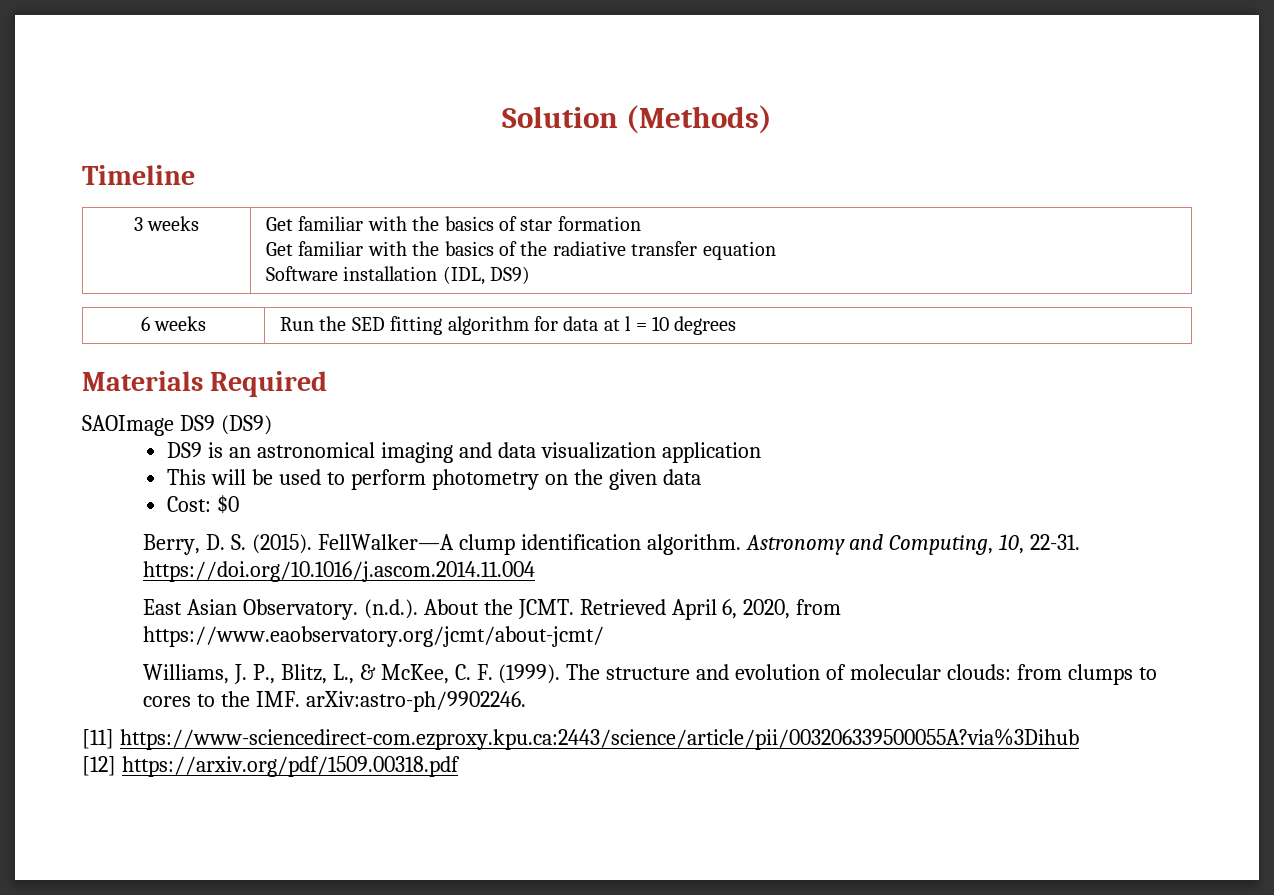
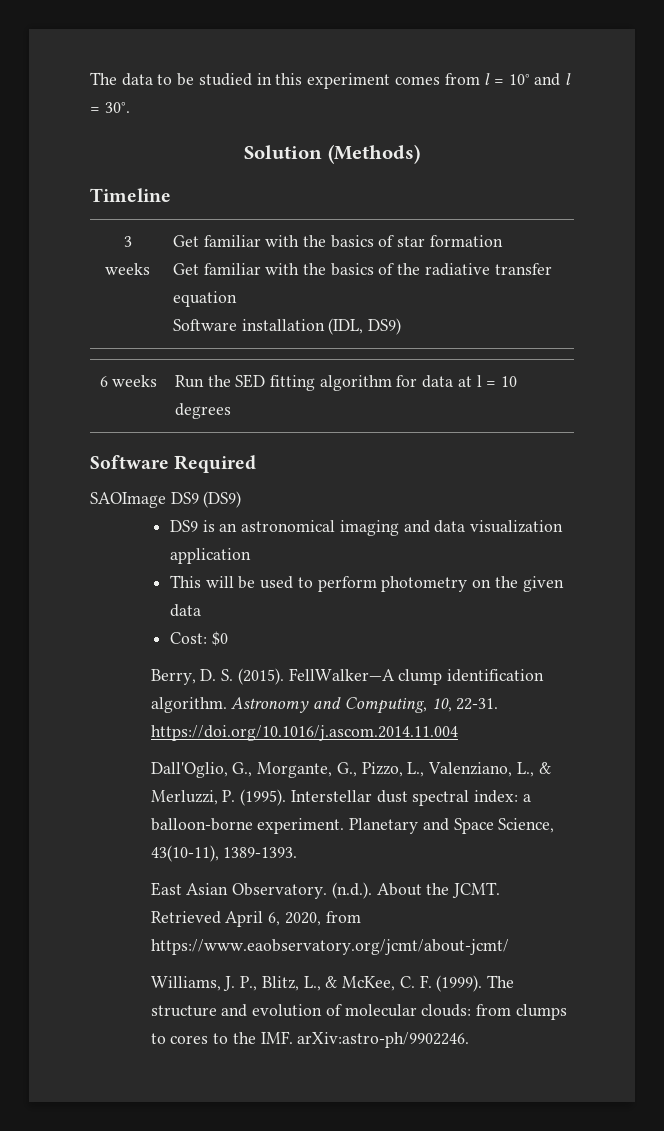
(501, 117) none -> [90,72,572,89] [90,102,130,113] The data to be studied in this experiment comes from l = 10° and l = 30°. //
[82,371,203,391] Materials -> [90,455,169,469] Software
(536, 571) none -> [150,762,551,778] [150,789,531,806] [150,818,555,834] [150,845,298,862] // Dall'Oglio, G., Morgante, G., Pizzo, L., Valenziano, L., & Merluzzi, P. (1995). Interstellar dust spectral index: a balloon-borne experiment. Planetary and Space Science, 43(10-11), 1389-1393.
[82,728,1079,750] [82,756,460,777] // [11] https://www-sciencedirect-com.ezproxy.kpu.ca:2443/science/article/pii/003206339500055A?via%3Dihub // [12] https://arxiv.org/pdf/1509.00318.pdf -> (470, 1040) none

